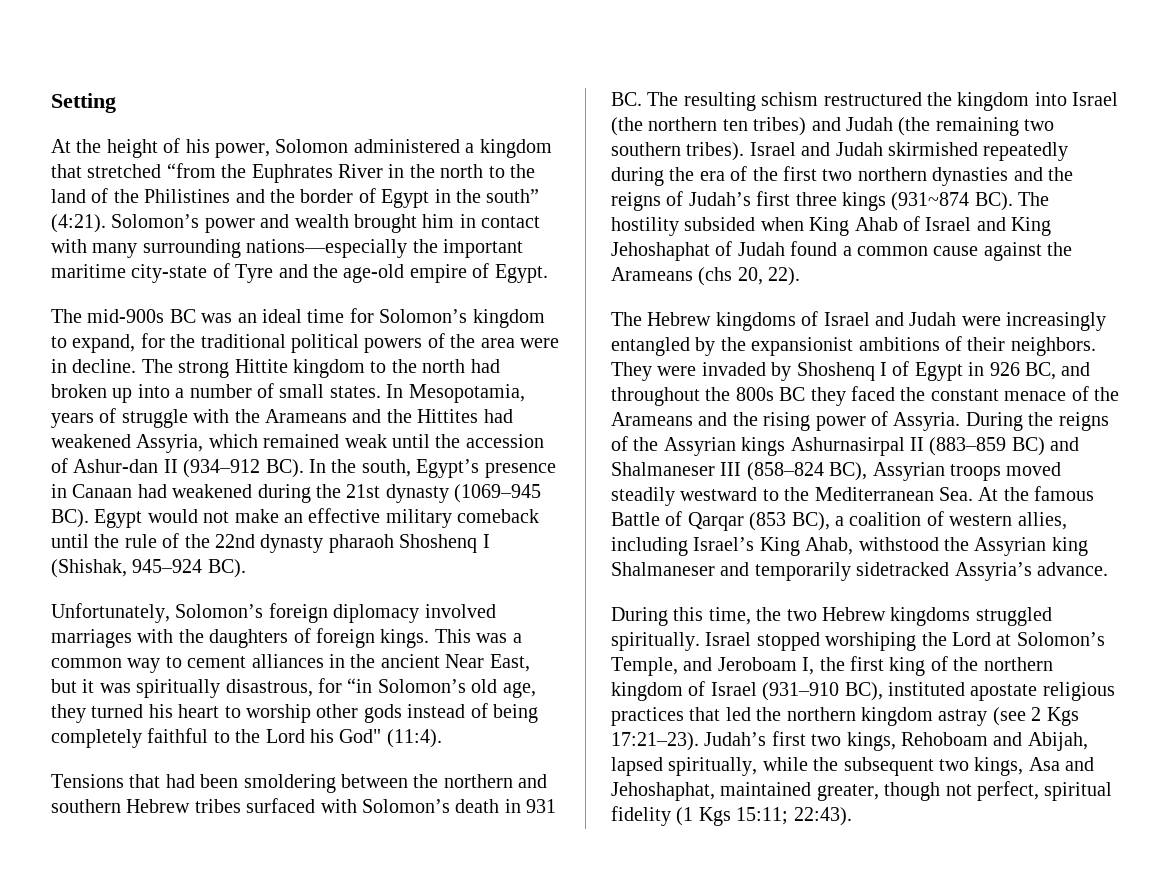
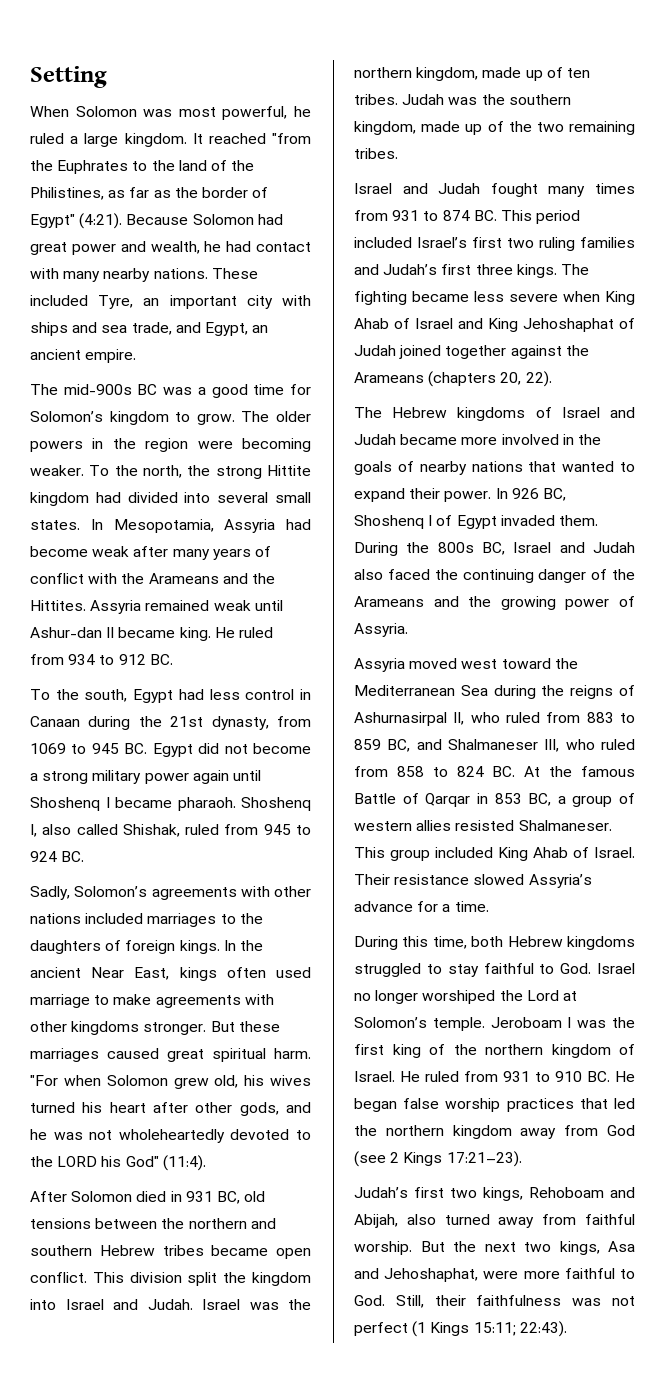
[51,138,552,158] [51,163,484,183] At the height of his power, Solomon administered a kingdom that stretched “from the Euphrates River in the north -> [30,106,311,120] [30,133,311,147] [30,160,129,174] When Solomon was most powerful, he ruled a large kingdom. It reached "from the Euphrates
[144,188,540,208] [51,214,541,233] [51,239,523,258] [51,263,548,283] Philistines and the border of Egypt in the south” (4:21). Solomon’s power and wealth brought him in contact with many surrounding nations—especially the important maritime city-state of Tyre and the age-old empire of Egypt. -> [30,187,269,200] [30,213,283,229] [30,241,311,255] [30,268,258,282] [30,295,311,309] [30,322,269,336] [30,349,137,363] Philistines, as far as the border of Egypt" (4:21). Because Solomon had great power and wealth, he had contact with many nearby nations. These included Tyre, an important city with ships and sea trade, and Egypt, an ancient empire.
[237,309,302,323] an ideal -> [197,384,248,398] a good
[72,333,559,353] [51,359,500,378] [51,383,525,403] expand, for the traditional political powers of the area were in decline. The strong Hittite kingdom to the north had broken up into a number of small states. In Mesopotamia, -> [196,411,311,425] [30,438,311,452] [30,465,311,479] [30,492,311,506] [30,519,311,533] [30,546,210,560] grow. The older powers in the region were becoming weaker. To the north, the strong Hittite kingdom had divided into several small states. In Mesopotamia, Assyria had become weak after many
[121,409,188,428] struggle -> [30,573,84,584] conflict
[417,409,513,423] [51,434,544,453] [51,458,556,478] [51,484,542,503] [51,508,540,528] [51,533,490,553] [51,559,246,578] [51,603,496,623] [51,629,174,648] Hittites had weakened Assyria, which remained weak until the accession of Ashur-dan II (934–912 BC). In the south, Egypt’s presence in Canaan had weakened during the 21st dynasty (1069–945 BC). Egypt would not make an effective military comeback until the rule of the 22nd dynasty pharaoh Shoshenq I (Shishak, 945–924 BC). // Unfortunately, Solomon’s foreign diplomacy involved marriages with -> [30,600,283,614] [30,627,273,641] [30,654,173,665] [30,689,311,703] [30,716,311,730] [30,743,311,757] [30,770,261,784] [30,797,311,811] [30,824,311,837] [30,851,85,862] [30,886,311,900] [30,913,236,927] Hittites. Assyria remained weak until Ashur-dan II became king. He ruled from 934 to 912 BC. // To the south, Egypt had less control in Canaan during the 21st dynasty, from 1069 to 945 BC. Egypt did not become a strong military power again until Shoshenq I became pharaoh. Shoshenq I, also called Shishak, ruled from 945 to 924 BC. // Sadly, Solomon’s agreements with other nations included marriages to
[434,629,522,643] [51,654,530,673] [51,678,536,698] [51,703,538,723] [51,728,305,748] This was a common way to cement alliances in the ancient Near East, but it was spiritually disastrous, for “in Solomon’s old age, they turned his heart to worship other gods instead of being completely faithful to the Lord -> [223,940,263,951] [30,967,311,981] [30,994,274,1008] [30,1021,280,1035] [30,1048,311,1062] [30,1075,311,1089] [30,1102,311,1116] [30,1129,311,1143] [30,1156,98,1167] In the ancient Near East, kings often used marriage to make agreements with other kingdoms stronger. But these marriages caused great spiritual harm. "For when Solomon grew old, his wives turned his heart after other gods, and he was not wholeheartedly devoted to the LORD
[51,774,336,793] Tensions that had been smoldering -> [30,1191,266,1204] [30,1218,91,1229] After Solomon died in 931 BC, old tensions
[246,798,557,813] [611,92,1119,111] [611,117,1055,136] [611,142,1069,161] [611,166,1073,186] [611,191,1050,211] [611,217,756,236] surfaced with Solomon’s death in 931 BC. The resulting schism restructured the kingdom into Israel (the northern ten tribes) and Judah (the remaining two southern tribes). Israel and Judah skirmished repeatedly during the era of the first two northern dynasties and the reigns of Judah’s first three kings (931~874 BC). The hostility subsided -> [211,1245,311,1259] [30,1272,311,1286] [30,1299,311,1310] [354,67,590,81] [354,94,571,105] [354,121,635,135] [354,148,398,159] [354,183,635,197] [354,210,581,224] [354,237,635,251] [354,264,589,278] [354,291,558,305] became open conflict. This division split the kingdom into Israel and Judah. Israel was the northern kingdom, made up of ten tribes. Judah was the southern kingdom, made up of the two remaining tribes. // Israel and Judah fought many times from 931 to 874 BC. This period included Israel’s first two ruling families and Judah’s first three kings. The fighting became less severe
[790,241,979,256] found a common cause -> [399,345,507,359] joined together
[698,267,733,286] (chs -> [428,371,497,387] (chapters
[961,312,1107,331] [611,336,1096,356] [611,361,1091,381] [611,386,1067,406] were increasingly entangled by the expansionist ambitions of their neighbors. They were invaded by Shoshenq I of Egypt in 926 BC, and throughout the 800s BC they faced the constant menace -> [400,434,601,445] [354,461,635,475] [354,488,566,502] [354,515,598,529] [354,542,635,556] [354,569,587,583] became more involved in the goals of nearby nations that wanted to expand their power. In 926 BC, Shoshenq I of Egypt invaded them. During the 800s BC, Israel and Judah also faced the continuing danger
[763,412,811,431] rising -> [500,596,556,610] growing
[965,412,1109,431] [611,436,1080,456] [611,462,1062,481] [611,487,973,506] During the reigns of the Assyrian kings Ashurnasirpal II (883–859 BC) and Shalmaneser III (858–824 BC), Assyrian troops moved steadily westward to the Mediterranean Sea. -> [354,658,578,672] [354,685,635,699] [354,712,635,726] [354,739,635,752] [354,766,516,777] // Assyria moved west toward the Mediterranean Sea during the reigns of Ashurnasirpal II, who ruled from 883 to 859 BC, and Shalmaneser III, who ruled from 858 to 824 BC.
[749,511,1067,531] [611,537,1088,556] [611,562,1108,581] (853 BC), a coalition of western allies, including Israel’s King Ahab, withstood the Assyrian king Shalmaneser and temporarily sidetracked Assyria’s advance. -> [476,793,635,807] [354,820,612,831] [354,847,635,861] [354,874,592,888] [354,901,489,912] in 853 BC, a group of western allies resisted Shalmaneser. This group included King Ahab of Israel. Their resistance slowed Assyria’s advance for a time.
[756,607,817,621] the two -> [471,936,504,947] both
[611,632,1105,651] [611,657,815,676] spiritually. Israel stopped worshiping the Lord at Solomon’s Temple, and Jeroboam I, -> [426,963,635,977] [354,990,577,1004] [354,1017,607,1031] to stay faithful to God. Israel no longer worshiped the Lord at Solomon’s temple. Jeroboam I was
[710,682,1115,701] Israel (931–910 BC), instituted apostate religious -> [354,1071,635,1082] [354,1098,501,1112] Israel. He ruled from 931 to 910 BC. He began false worship
[938,709,988,726] astray -> [520,1125,635,1139] away from God
[1046,707,1079,726] Kgs -> [403,1152,443,1166] Kings
(699, 741) none -> (522, 1159) //
[611,757,934,776] lapsed spiritually, while the subsequent -> [406,1214,635,1228] [354,1241,516,1255] also turned away from faithful worship. But the next
[720,781,1113,801] [611,806,731,826] maintained greater, though not perfect, spiritual fidelity (1 Kgs -> [483,1268,635,1279] [354,1295,635,1308] [354,1321,470,1337] were more faithful to God. Still, their faithfulness was not perfect (1 Kings

